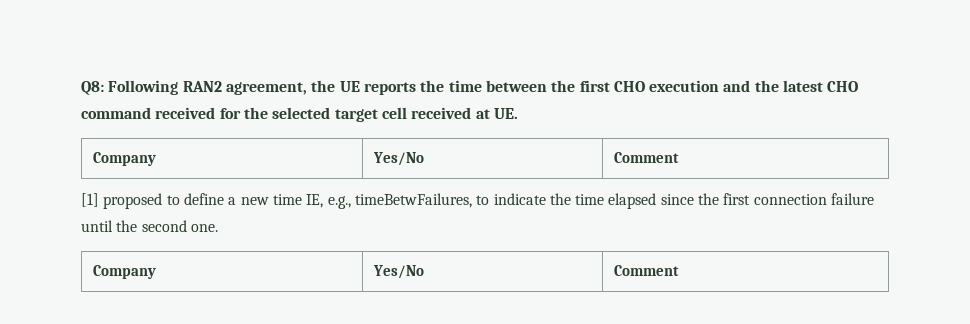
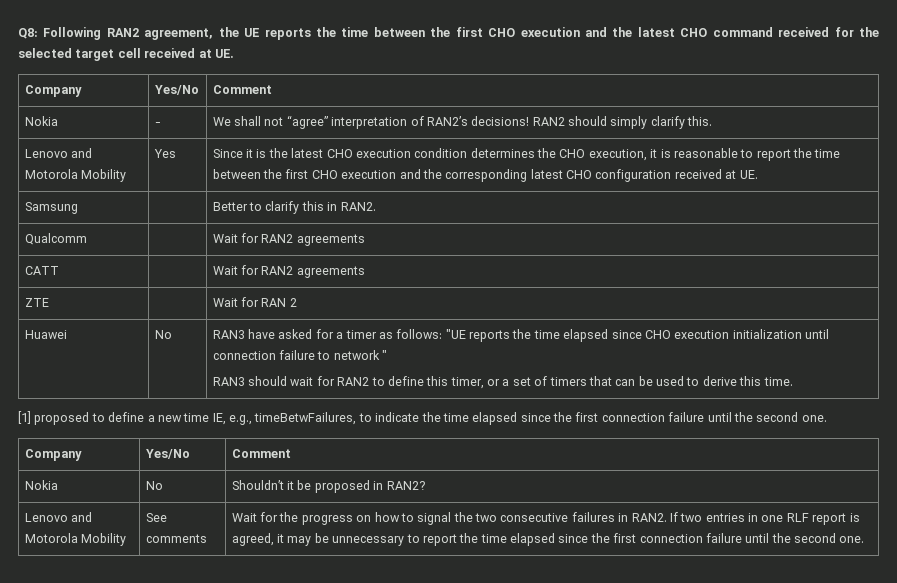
(679, 157) none -> [24,116,58,126] [154,122,161,126] [212,115,713,129] [24,148,93,158] [24,169,127,182] [153,149,176,158] [212,148,841,161] [212,169,758,182] [24,202,78,214] [212,201,376,214] [24,233,87,245] [212,233,365,246] [24,266,59,275] [212,265,365,278] [24,298,49,307] [212,297,297,307] [24,330,67,339] [154,330,172,339] [212,329,830,342] [212,350,388,360] [212,376,793,389] // Nokia | - | We shall not “agree” interpretation of RAN2’s decisions! RAN2 should simply clarify this. // Lenovo and Motorola Mobility | Yes | Since it is the latest CHO execution condition determines the CHO execution, it is reasonable to report the time between the first CHO execution and the corresponding latest CHO configuration received at UE. // Samsung | | Better to clarify this in RAN2. // Qualcomm | | Wait for RAN2 agreements // CATT | | Wait for RAN2 agreements // ZTE | | Wait for RAN 2 // Huawei | No | RAN3 have asked for a timer as follows: "UE reports the time elapsed since CHO execution initialization until connection failure to network " // RAN3 should wait for RAN2 to define this timer, or a set of timers that can be used to derive this time.
(679, 270) none -> [24,480,58,490] [145,481,163,490] [231,480,425,493] [24,512,93,522] [24,533,127,546] [145,513,167,522] [145,534,207,543] [231,512,860,525] [231,533,865,546] // Nokia | No | Shouldn’t it be proposed in RAN2? // Lenovo and Motorola Mobility | See comments | Wait for the progress on how to signal the two consecutive failures in RAN2. If two entries in one RLF report is agreed, it may be unnecessary to report the time elapsed since the first connection failure until the second one.

